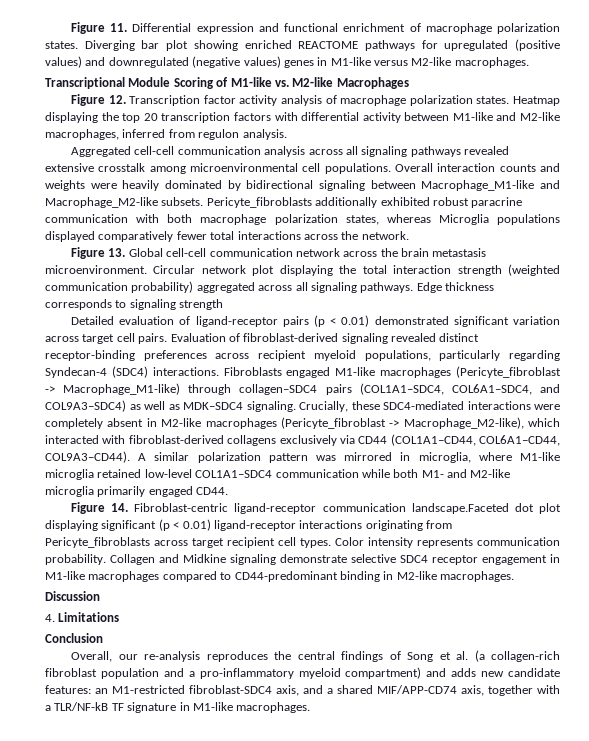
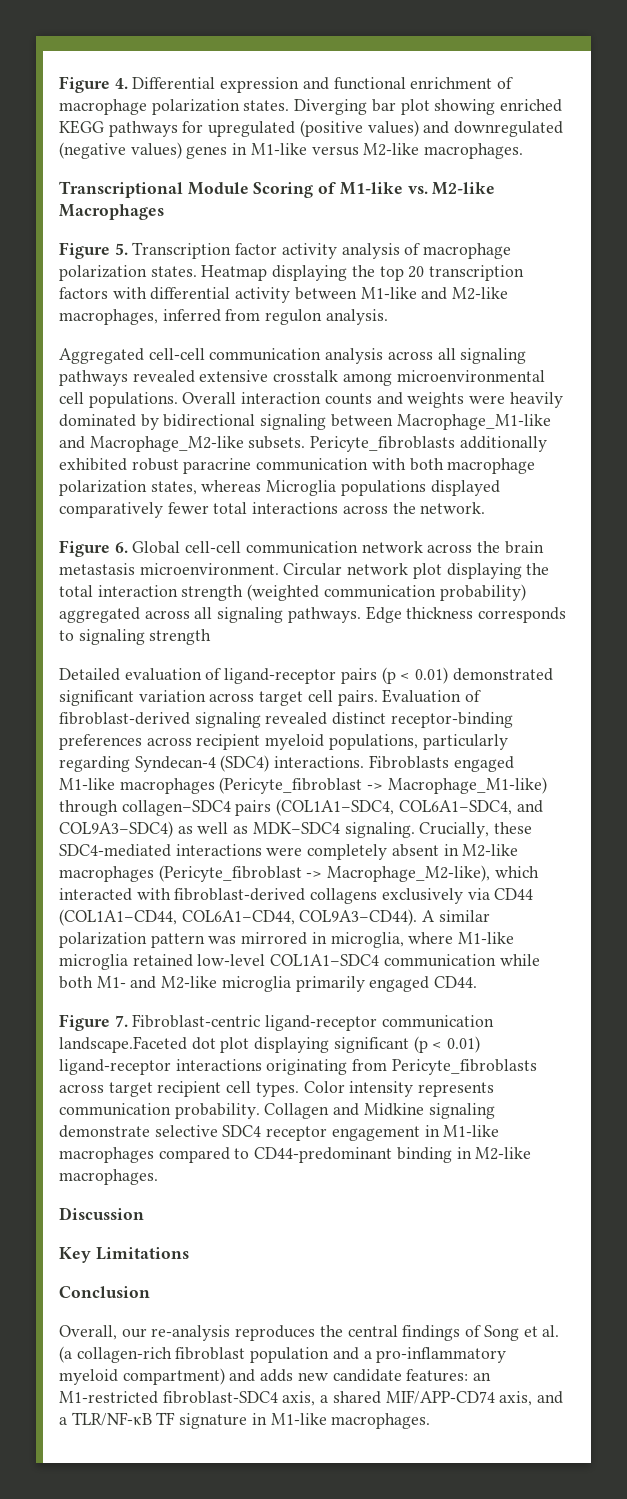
[70,22,128,34] Figure 11. -> [59,76,128,93] Figure 4.
[298,41,359,49] REACTOME -> [59,120,104,134] KEGG
[108,95,126,104] 12. -> [114,243,128,255] 5.
[108,248,126,257] 13. -> [114,542,128,553] 6.
[111,503,129,512] 14. -> [114,1015,128,1027] 7.
[45,614,55,622] 4. -> [59,1247,91,1263] Key
[303,685,323,694] and -> (316, 1398) none
[488,685,560,696] [45,702,109,711] together with a TLR/NF-kB -> [537,1391,564,1404] [59,1412,152,1426] and a TLR/NF-κB

